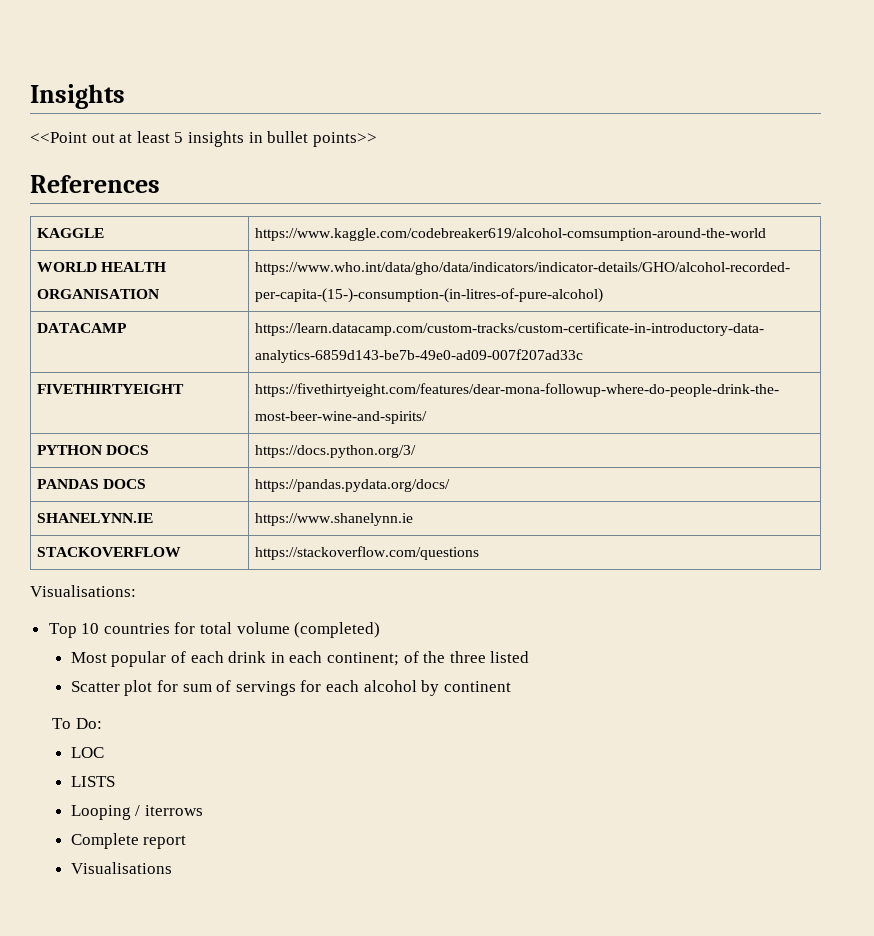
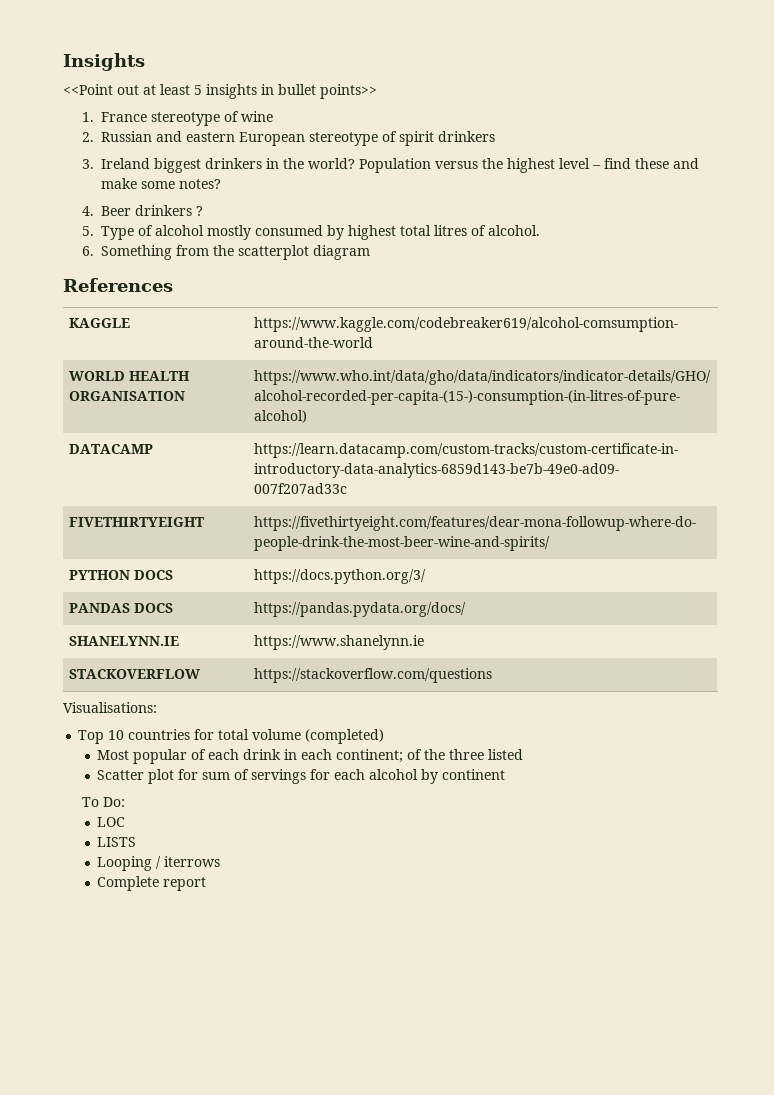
(377, 139) none -> [82,111,274,126] [82,131,496,146] [82,158,700,173] [101,178,222,189] [82,205,204,216] [82,225,541,240] [82,245,371,260] // 1. France stereotype of wine // 2. Russian and eastern European stereotype of spirit drinkers // 3. Ireland biggest drinkers in the world? Population versus the highest level – find these and make some notes? // 4. Beer drinkers ? // 5. Type of alcohol mostly consumed by highest total litres of alcohol. // 6. Something from the scatterplot diagram
[70,862,172,874] // Visualisations -> (207, 884) none

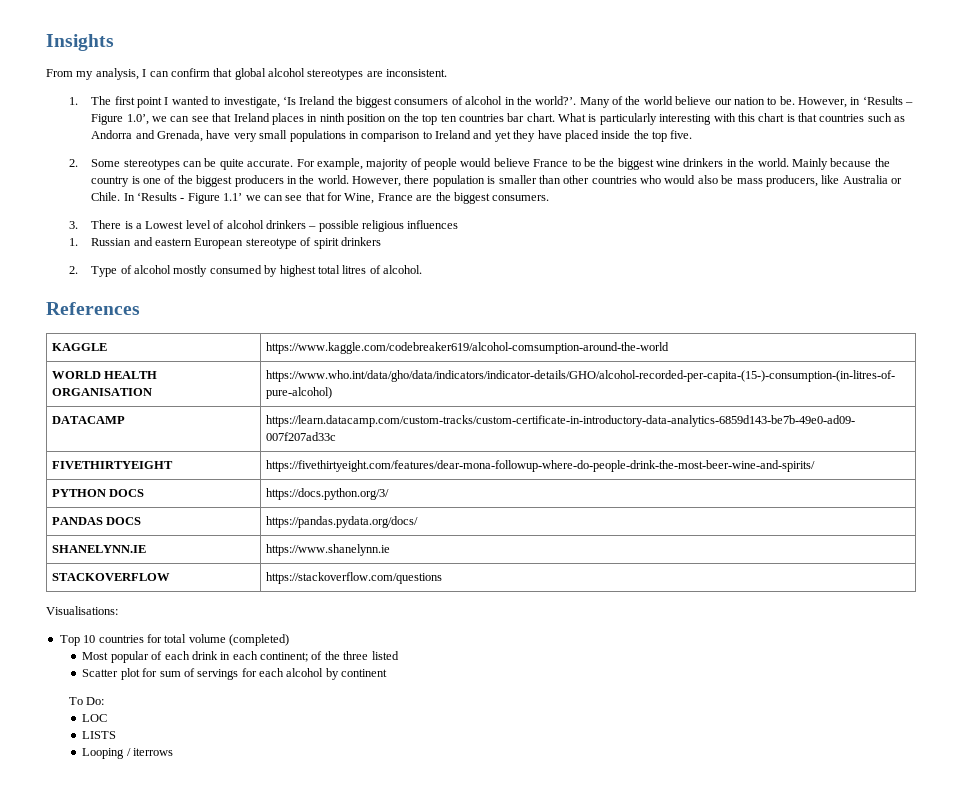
[63,84,377,99] [82,111,274,126] [82,132,95,142] <<Point out at least 5 insights in bullet points>> // 1. France stereotype of wine // 2. -> [46,68,448,80] [68,96,914,108] [91,113,906,125] [91,130,693,142] [68,158,890,170] [91,175,903,187] [91,192,550,204] [68,220,459,232] [68,238,78,246] From my analysis, I can confirm that global alcohol stereotypes are inconsistent. // 1. The first point I wanted to investigate, ‘Is Ireland the biggest consumers of alcohol in the world?’. Many of the world believe our nation to be. However, in ‘Results – Figure 1.0’, we can see that Ireland places in ninth position on the top ten countries bar chart. What is particularly interesting with this chart is that countries such as Andorra and Grenada, have very small populations in comparison to Ireland and yet they have placed inside the top five. // 2. Some stereotypes can be quite accurate. For example, majority of people would believe France to be the biggest wine drinkers in the world. Mainly because the country is one of the biggest producers in the world. However, there population is smaller than other countries who would also be mass producers, like Australia or Chile. In ‘Results - Figure 1.1’ we can see that for Wine, France are the biggest consumers. // 3. There is a Lowest level of alcohol drinkers – possible religious influences // 1.
[82,158,700,173] [101,178,222,189] [82,205,204,216] [82,226,95,236] 3. Ireland biggest drinkers in the world? Population versus the highest level – find these and make some notes? // 4. Beer drinkers ? // 5. -> [68,266,78,274] 2.
[82,245,371,260] // 6. Something from the scatterplot diagram -> (423, 269) none
[97,876,207,891] // Complete report -> (174, 752) none

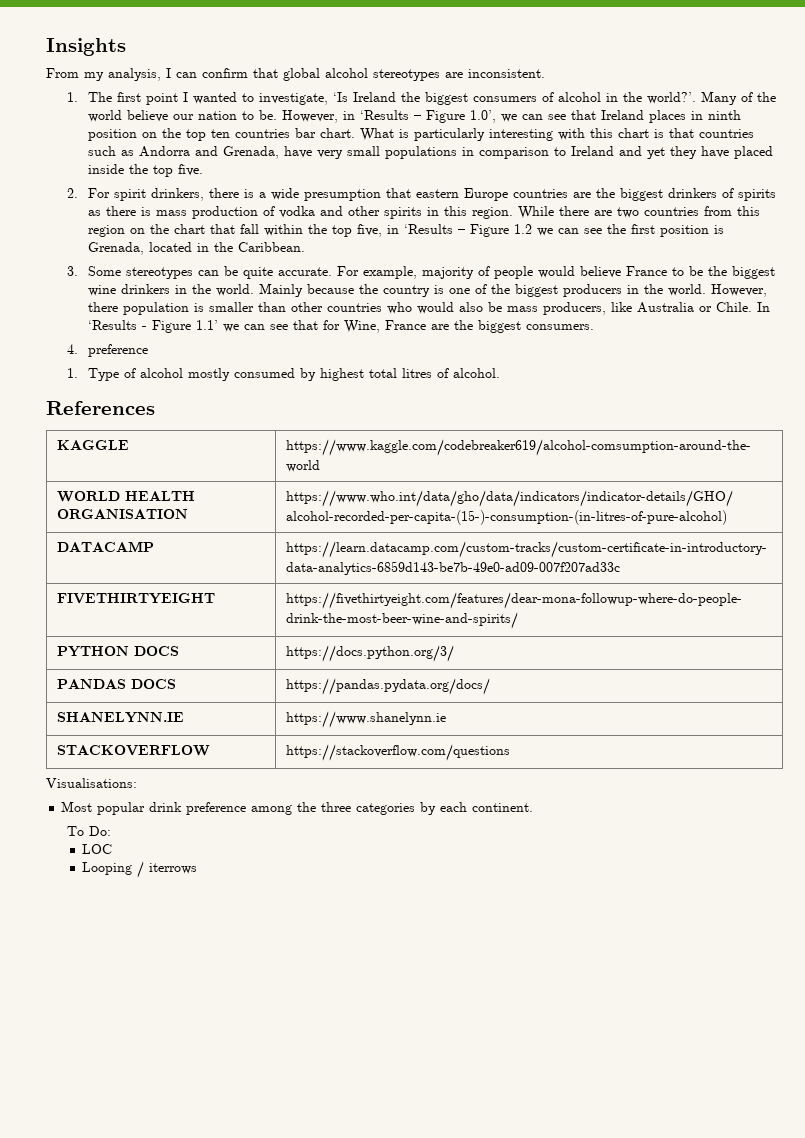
(78, 163) none -> [87,188,776,201] [87,206,760,219] [87,224,724,237] [87,242,305,255] [66,266,78,276] For spirit drinkers, there is a wide presumption that eastern Europe countries are the biggest drinkers of spirits as there is mass production of vodka and other spirits in this region. While there are two countries from this region on the chart that fall within the top five, in ‘Results – Figure 1.2 we can see the first position is Grenada, located in the Caribbean. // 3.
[68,220,459,232] [68,237,381,249] [68,266,78,274] 3. There is a Lowest level of alcohol drinkers – possible religious influences // 1. Russian and eastern European stereotype of spirit drinkers // 2. -> [66,344,148,357] [66,368,78,378] 4. preference // 1.
[59,634,289,646] [82,651,399,663] [82,668,388,680] Top 10 countries for total volume (completed) // Most popular of each drink in each continent; of the three listed // Scatter plot for sum of servings for each alcohol by continent -> [61,801,534,815] Most popular drink preference among the three categories by each continent.
[82,731,117,739] // LISTS -> (113, 849) none

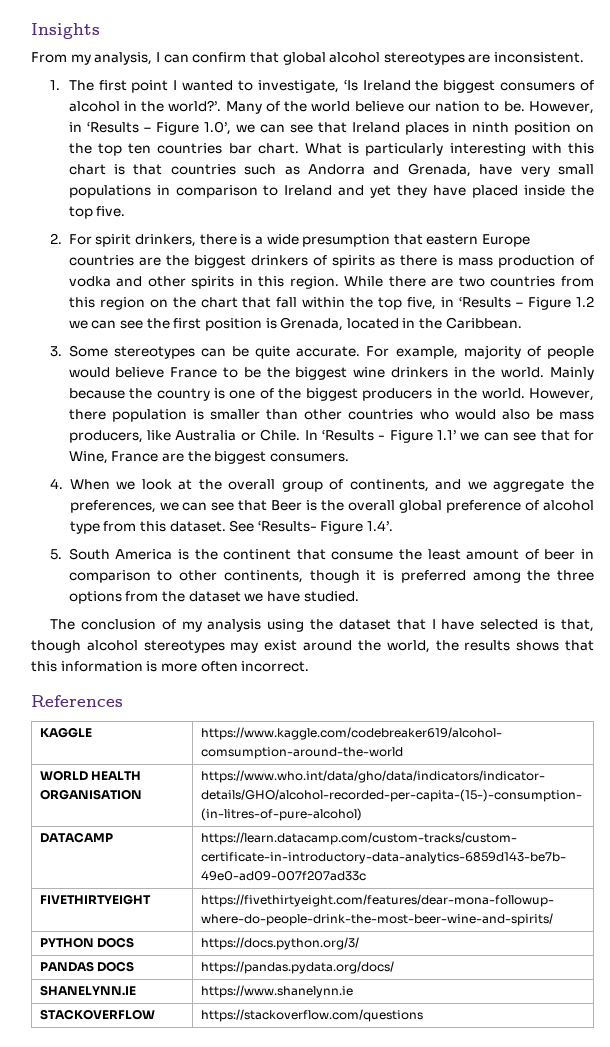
[87,344,148,357] [66,368,500,381] preference // 1. Type of alcohol mostly consumed by highest total litres of alcohol. -> [69,479,595,492] [69,500,594,513] [69,520,394,534] [49,548,595,560] [68,570,594,583] [68,591,359,604] [49,619,594,632] [31,640,594,653] [31,661,310,672] When we look at the overall group of continents, and we aggregate the preferences, we can see that Beer is the overall global preference of alcohol type from this dataset. See ‘Results- Figure 1.4’. // 5. South America is the continent that consume the least amount of beer in comparison to other continents, though it is preferred among the three options from the dataset we have studied. // The conclusion of my analysis using the dataset that I have selected is that, though alcohol stereotypes may exist around the world, the results shows that this information is more often incorrect.
[46,778,137,788] [61,801,534,815] [66,826,111,836] [82,844,113,854] [82,861,198,878] // Visualisations: // Most popular drink preference among the three categories by each continent. // To Do: // LOC // Looping / iterrows -> (423, 1015) none

